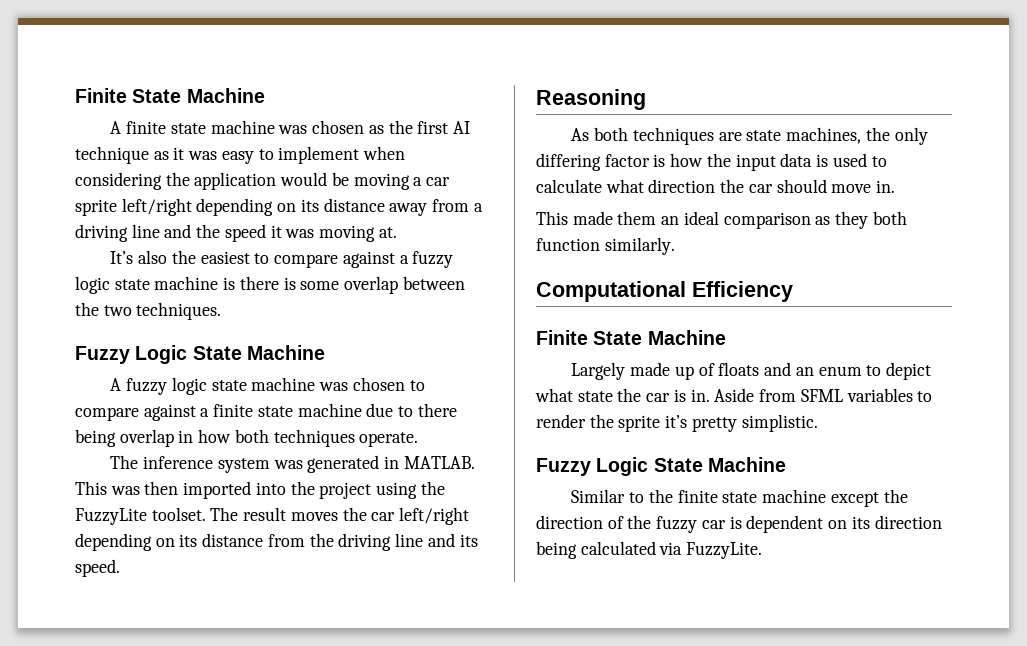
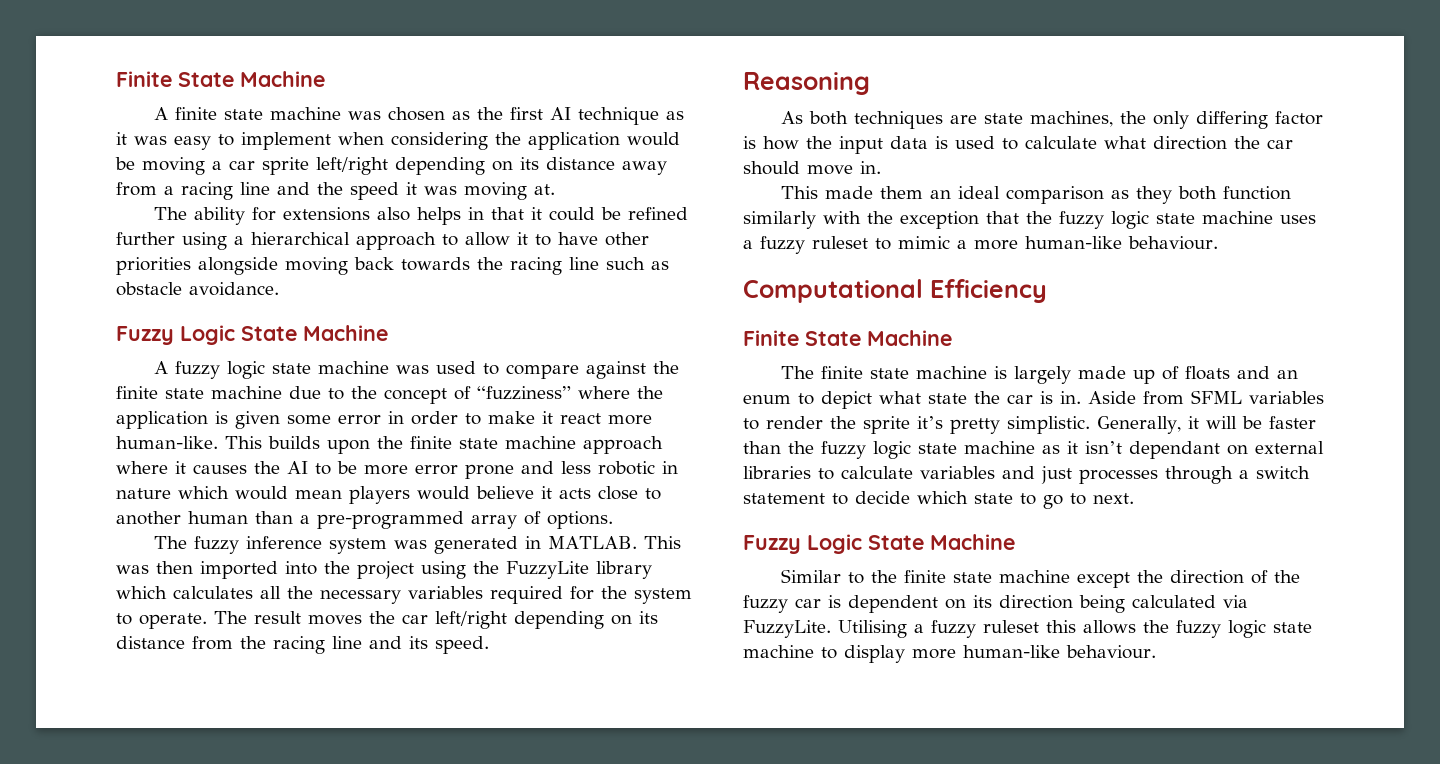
[75,224,128,242] driving -> [181,182,233,200] racing
[110,250,454,268] [75,276,465,294] [75,302,222,320] It’s also the easiest to compare against a fuzzy logic state machine is there is some overlap between the two techniques. -> [154,207,689,225] [116,232,649,250] [116,257,669,275] [116,282,279,296] The ability for extensions also helps in that it could be refined further using a hierarchical approach to allow it to have other priorities alongside moving back towards the racing line such as obstacle avoidance.
[352,377,425,391] [75,404,210,421] chosen to compare against a -> [436,361,680,379] used to compare against the
[417,403,457,417] [75,429,419,447] [110,455,139,469] there being overlap in how both techniques operate. // The -> [351,386,663,404] [116,411,652,429] [116,436,663,454] [116,461,678,479] [116,486,661,504] [116,511,613,529] [154,536,240,554] the concept of “fuzziness” where the application is given some error in order to make it react more human-like. This builds upon the finite state machine approach where it causes the AI to be more error prone and less robotic in nature which would mean players would believe it acts close to another human than a pre-programmed array of options. // The fuzzy
[151,507,206,521] toolset. -> [596,561,652,579] [116,586,692,604] [116,613,207,629] library which calculates all the necessary variables required for the system to operate.
[338,533,392,551] driving -> [273,636,325,654] racing
[604,237,675,255] similarly. -> [743,211,1316,229] [743,236,1218,254] similarly with the exception that the fuzzy logic state machine uses a fuzzy ruleset to mimic a more human-like behaviour.
[571,362,626,380] Largely -> [781,366,1072,384] The finite state machine is largely
(818, 423) none -> [1097,416,1316,434] [743,441,1324,459] [743,466,1310,484] [743,491,1134,509] Generally, it will be faster than the fuzzy logic state machine as it isn’t dependant on external libraries to calculate variables and just processes through a switch statement to decide which state to go to next.
(763, 550) none -> [838,620,1312,638] [743,645,1156,663] Utilising a fuzzy ruleset this allows the fuzzy logic state machine to display more human-like behaviour.

